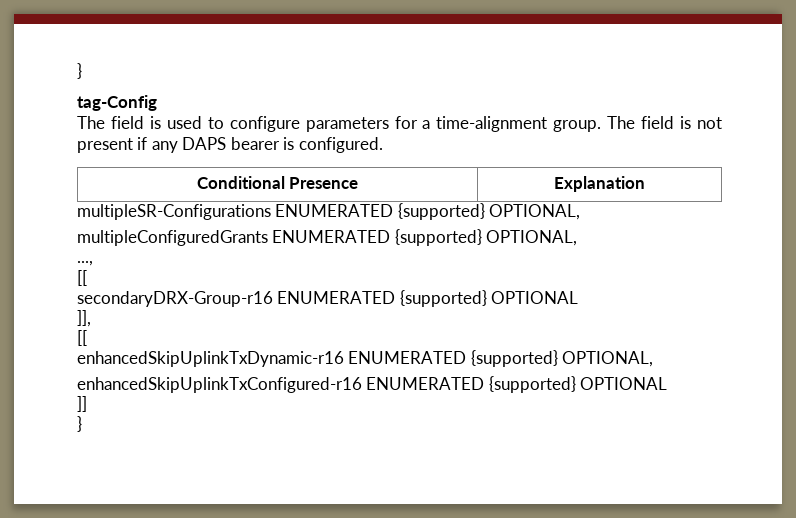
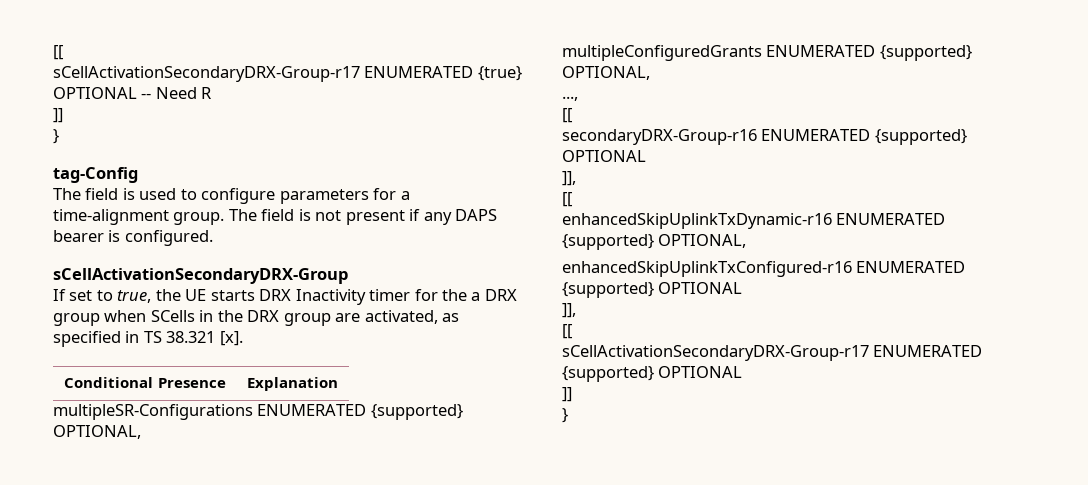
(77, 71) none -> [53,45,64,60] [53,66,522,82] [53,87,213,99] [53,108,63,123] [[ // sCellActivationSecondaryDRX-Group-r17 ENUMERATED {true} OPTIONAL -- Need R // ]] //
(383, 145) none -> [53,268,348,284] [53,289,517,305] [53,310,460,326] [53,331,243,347] // sCellActivationSecondaryDRX-Group // If set to true, the UE starts DRX Inactivity timer for the a DRX group when SCells in the DRX group are activated, as specified in TS 38.321 [x].
(668, 383) none -> [562,303,576,318] [562,324,573,339] [562,345,983,361] [562,366,743,382] // ]], // [[ // sCellActivationSecondaryDRX-Group-r17 ENUMERATED {supported} OPTIONAL

